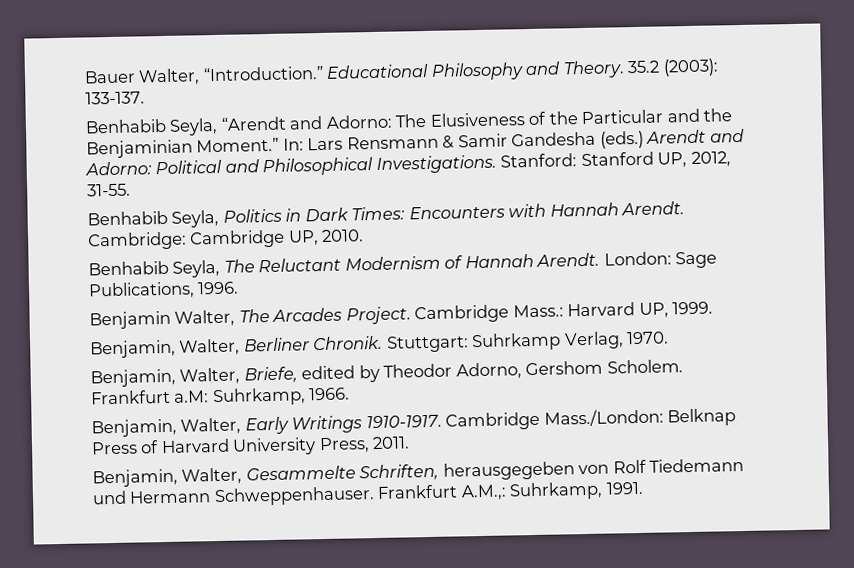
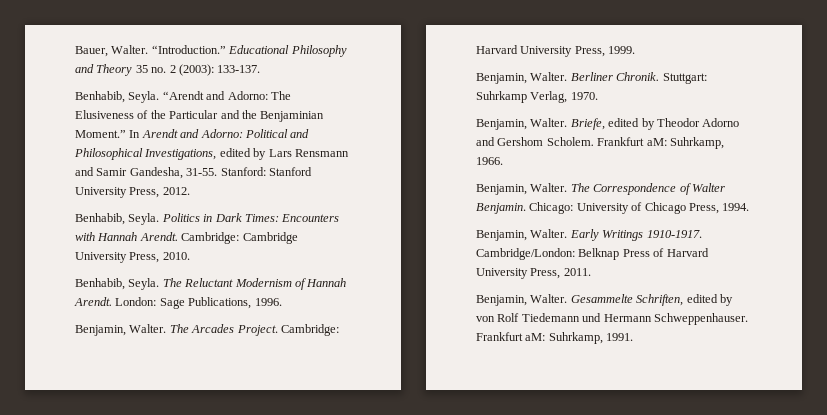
[84,68,201,86] Bauer Walter, -> [75,45,149,57] Bauer, Walter.
[562,60,661,79] Theory. 35.2 -> [96,64,176,76] Theory 35 no. 2
[85,117,219,136] Benhabib Seyla, -> [75,91,160,103] Benhabib, Seyla.
[282,130,644,151] In: Lars Rensmann & Samir Gandesha (eds.) -> [129,130,141,138] In
[375,151,731,174] [87,183,131,197] [87,209,220,228] Investigations. Stanford: Stanford UP, 2012, 31-55. // Benhabib Seyla, -> [144,148,349,160] [75,167,312,179] [75,187,190,198] [75,213,160,225] Investigations, edited by Lars Rensmann and Samir Gandesha, 31-55. Stanford: Stanford University Press, 2012. // Benhabib, Seyla.
[287,230,319,246] UP, -> [75,252,160,263] University Press,
[88,259,221,278] Benhabib Seyla, -> [75,278,160,290] Benhabib, Seyla.
[89,309,236,330] Benjamin Walter, -> [75,324,167,336] Benjamin, Walter.
[414,302,669,324] Cambridge Mass.: Harvard UP, -> [280,324,339,336] [476,45,605,57] Cambridge: Harvard University Press,
[179,338,241,356] Walter, -> [530,72,568,81] Walter.
[179,367,241,385] Walter, -> [530,118,568,127] Walter.
[455,362,522,380] Adorno, -> [702,118,740,127] [476,137,495,146] Adorno and
[173,390,210,403] a.M: -> [646,138,667,146] aM:
[180,417,242,435] Walter, -> [530,183,725,195] [476,202,750,214] [476,229,568,241] Walter. The Correspondence of Walter Benjamin. Chicago: University of Chicago Press, 1994. // Benjamin, Walter.
[445,408,664,431] Cambridge Mass./London: -> [476,248,575,260] Cambridge/London:
[181,467,243,485] Walter, -> [530,294,568,303] Walter.
[442,461,575,481] herausgegeben -> [686,294,733,306] edited by
[460,484,507,501] A.M.,: -> [525,333,546,341] aM:

